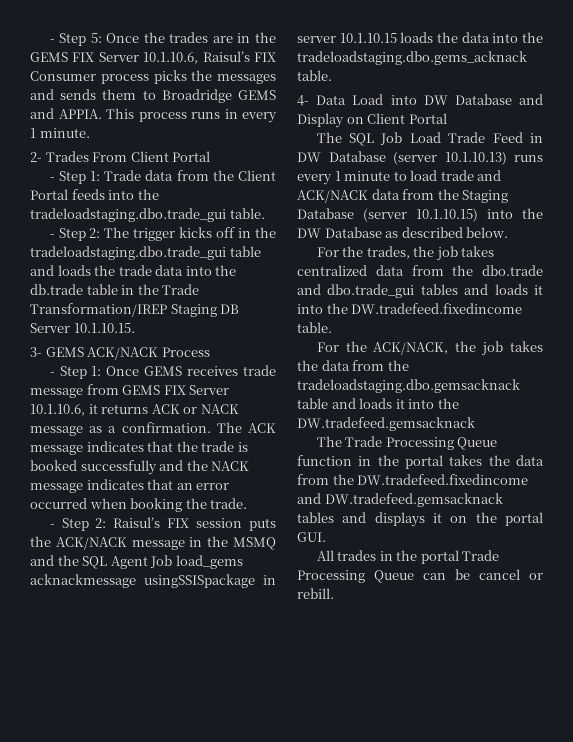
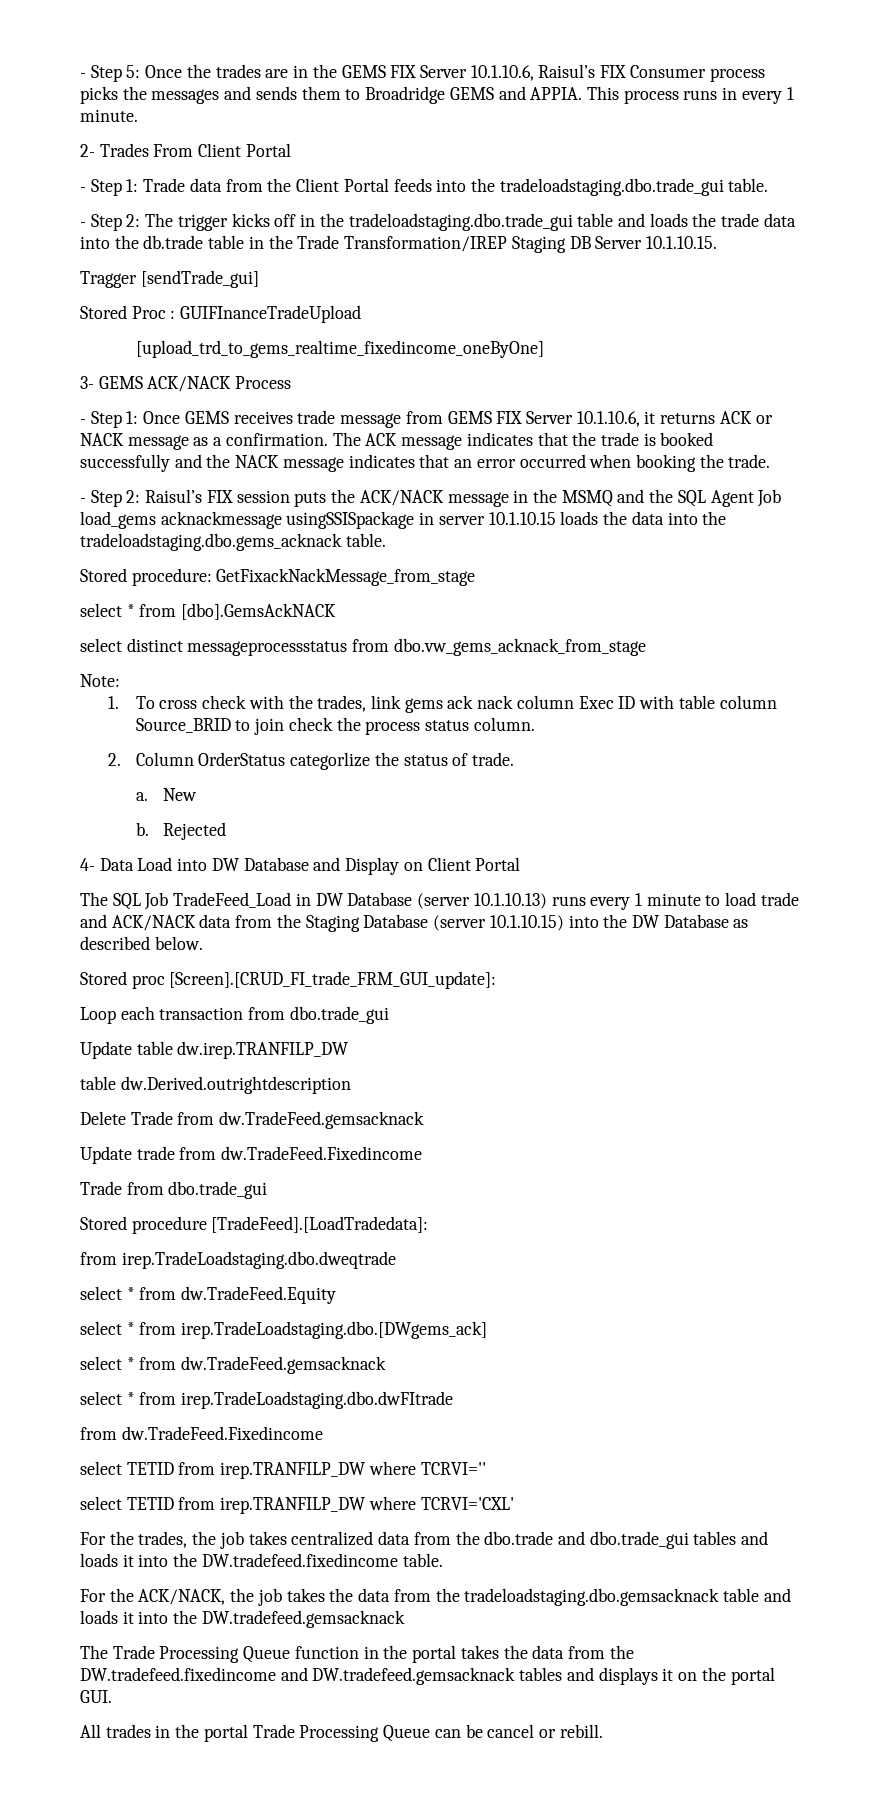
(135, 328) none -> [80,270,259,288] [80,305,362,323] [135,340,544,358] // Tragger [sendTrade_gui] // Stored Proc : GUIFInanceTradeUpload // [upload_trd_to_gems_realtime_fixedincome_oneByOne]
(332, 75) none -> [80,568,476,586] [80,603,337,620] [80,638,646,656] [80,674,120,687] [107,695,777,713] [135,717,535,735] [107,752,515,770] [135,788,198,801] [135,822,227,840] // Stored procedure: GetFixackNackMessage_from_stage // select * from [dbo].GemsAckNACK // select distinct messageprocessstatus from dbo.vw_gems_acknack_from_stage // Note: // 1. To cross check with the trades, link gems ack nack column Exec ID with table column Source_BRID to join check the process status column. // 2. Column OrderStatus categorlize the status of trade. // a. New // b. Rejected
[409,132,523,143] Load Trade Feed -> [173,892,292,908] TradeFeed_Load
(509, 232) none -> [80,971,497,989] [80,1006,389,1024] [80,1041,349,1059] [80,1076,351,1094] [80,1111,425,1129] [80,1146,423,1164] [80,1181,268,1199] [80,1216,429,1234] [80,1251,396,1269] [80,1286,337,1304] [80,1321,488,1339] [80,1356,387,1374] [80,1391,454,1409] [80,1426,323,1440] [80,1461,486,1479] [80,1496,514,1514] // Stored proc [Screen].[CRUD_FI_trade_FRM_GUI_update]: // Loop each transaction from dbo.trade_gui // Update table dw.irep.TRANFILP_DW // table dw.Derived.outrightdescription // Delete Trade from dw.TradeFeed.gemsacknack // Update trade from dw.TradeFeed.Fixedincome // Trade from dbo.trade_gui // Stored procedure [TradeFeed].[LoadTradedata]: // from irep.TradeLoadstaging.dbo.dweqtrade // select * from dw.TradeFeed.Equity // select * from irep.TradeLoadstaging.dbo.[DWgems_ack] // select * from dw.TradeFeed.gemsacknack // select * from irep.TradeLoadstaging.dbo.dwFItrade // from dw.TradeFeed.Fixedincome // select TETID from irep.TRANFILP_DW where TCRVI='' // select TETID from irep.TRANFILP_DW where TCRVI='CXL'

